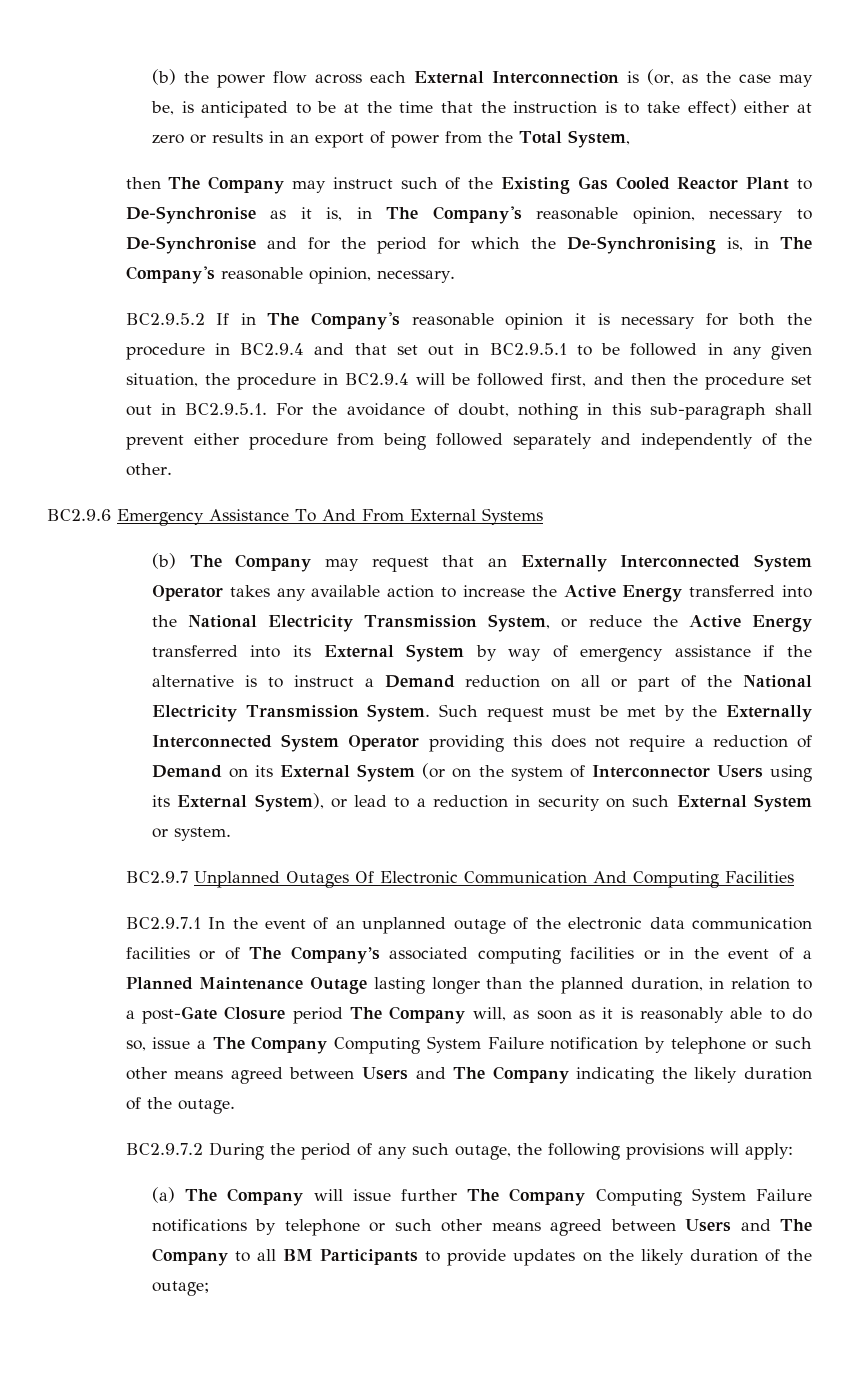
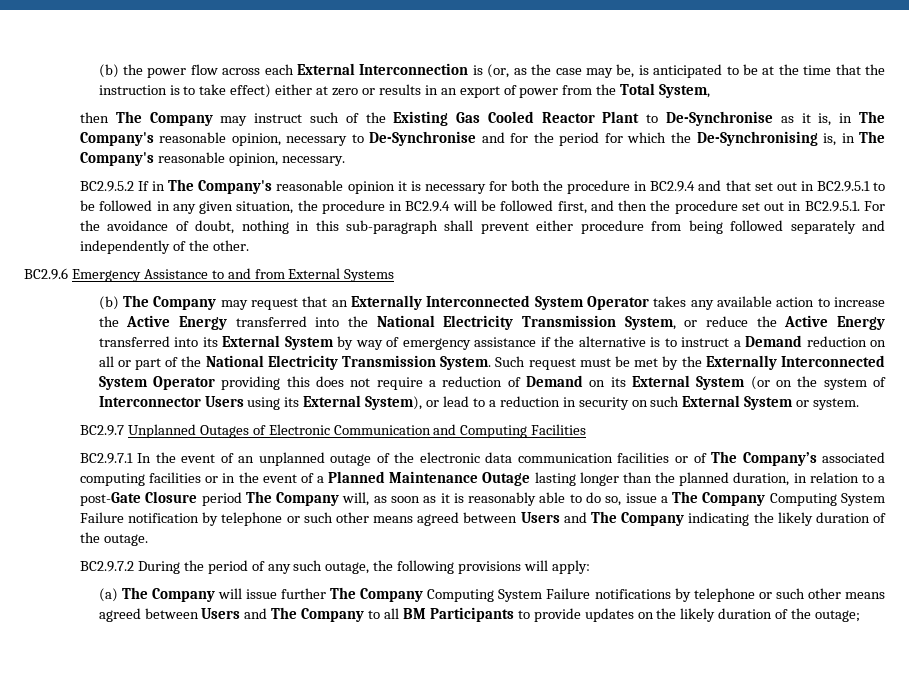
[295,509,404,522] To And From -> [211,268,285,279] to and from
[354,871,374,883] Of -> [252,425,266,435] of
[592,871,627,883] And -> [433,424,457,435] and

